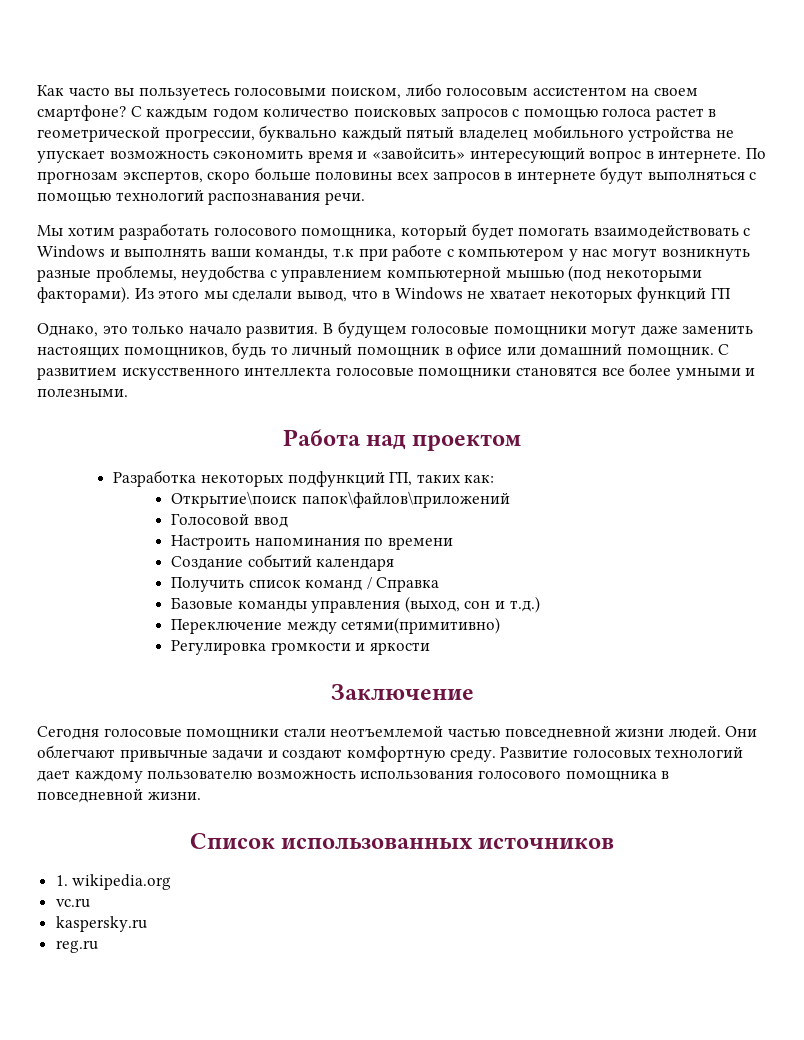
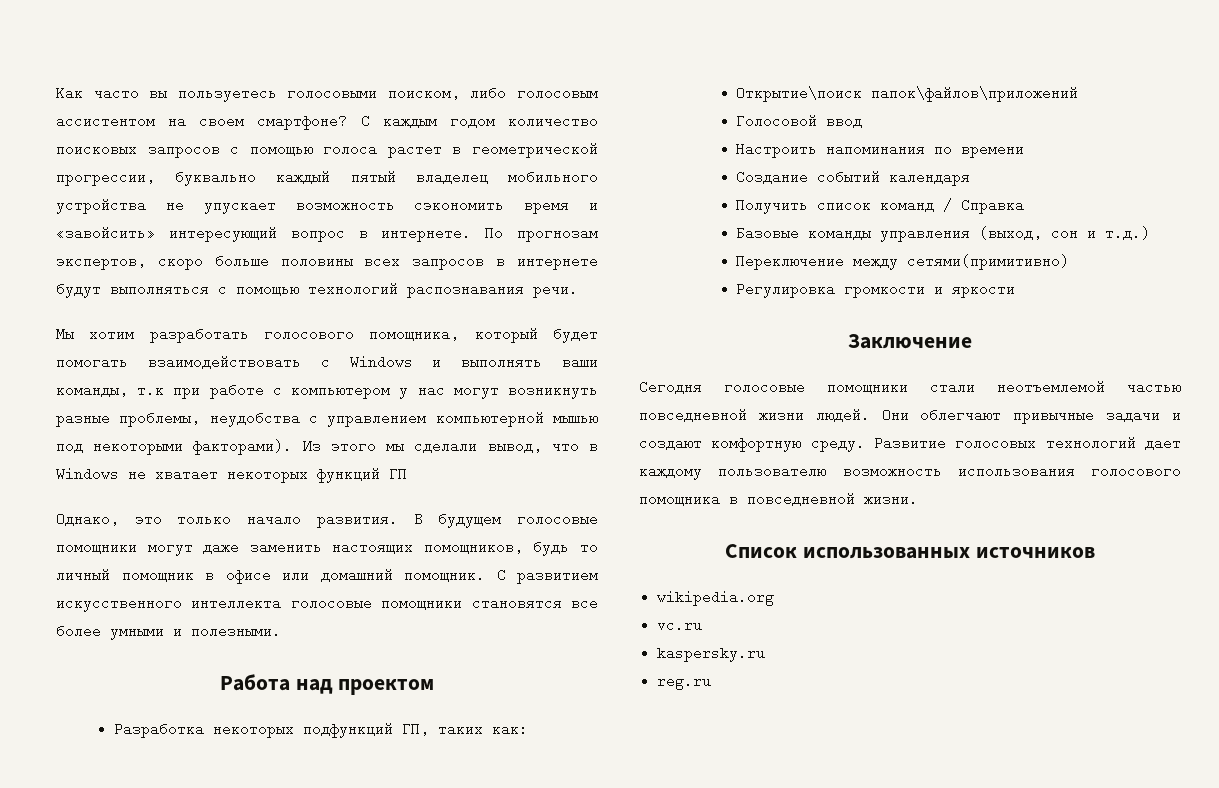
[568,265,602,282] (под -> [56,437,83,454] под
[55,875,68,886] 1. -> (1095, 552) none

